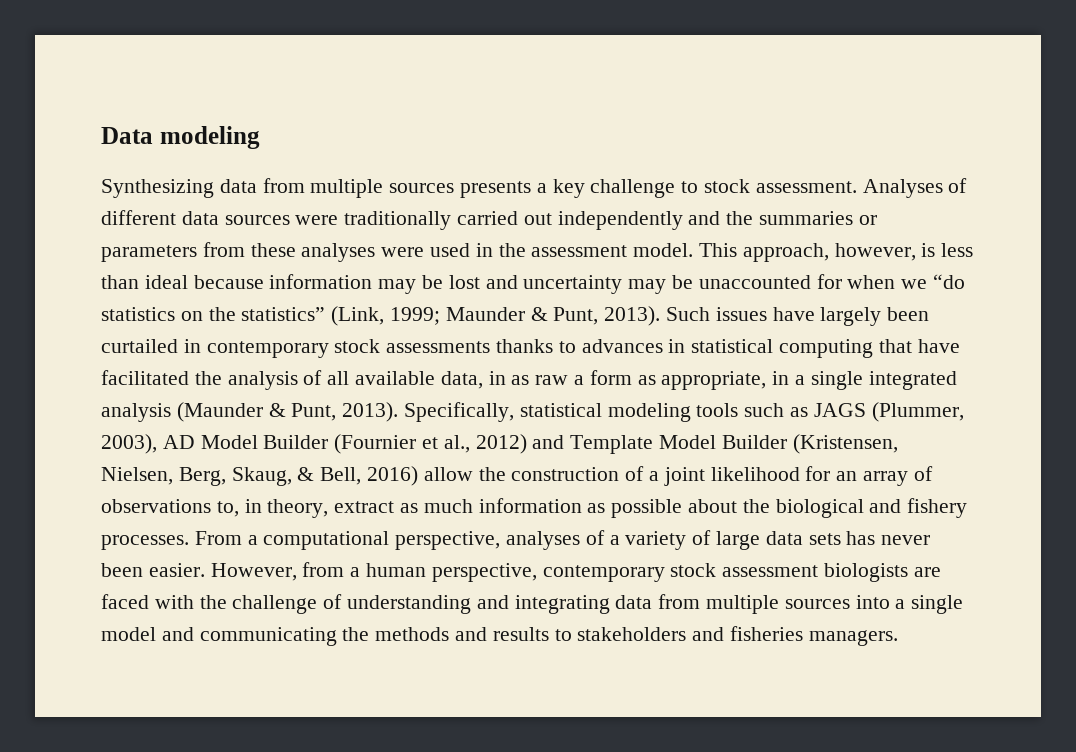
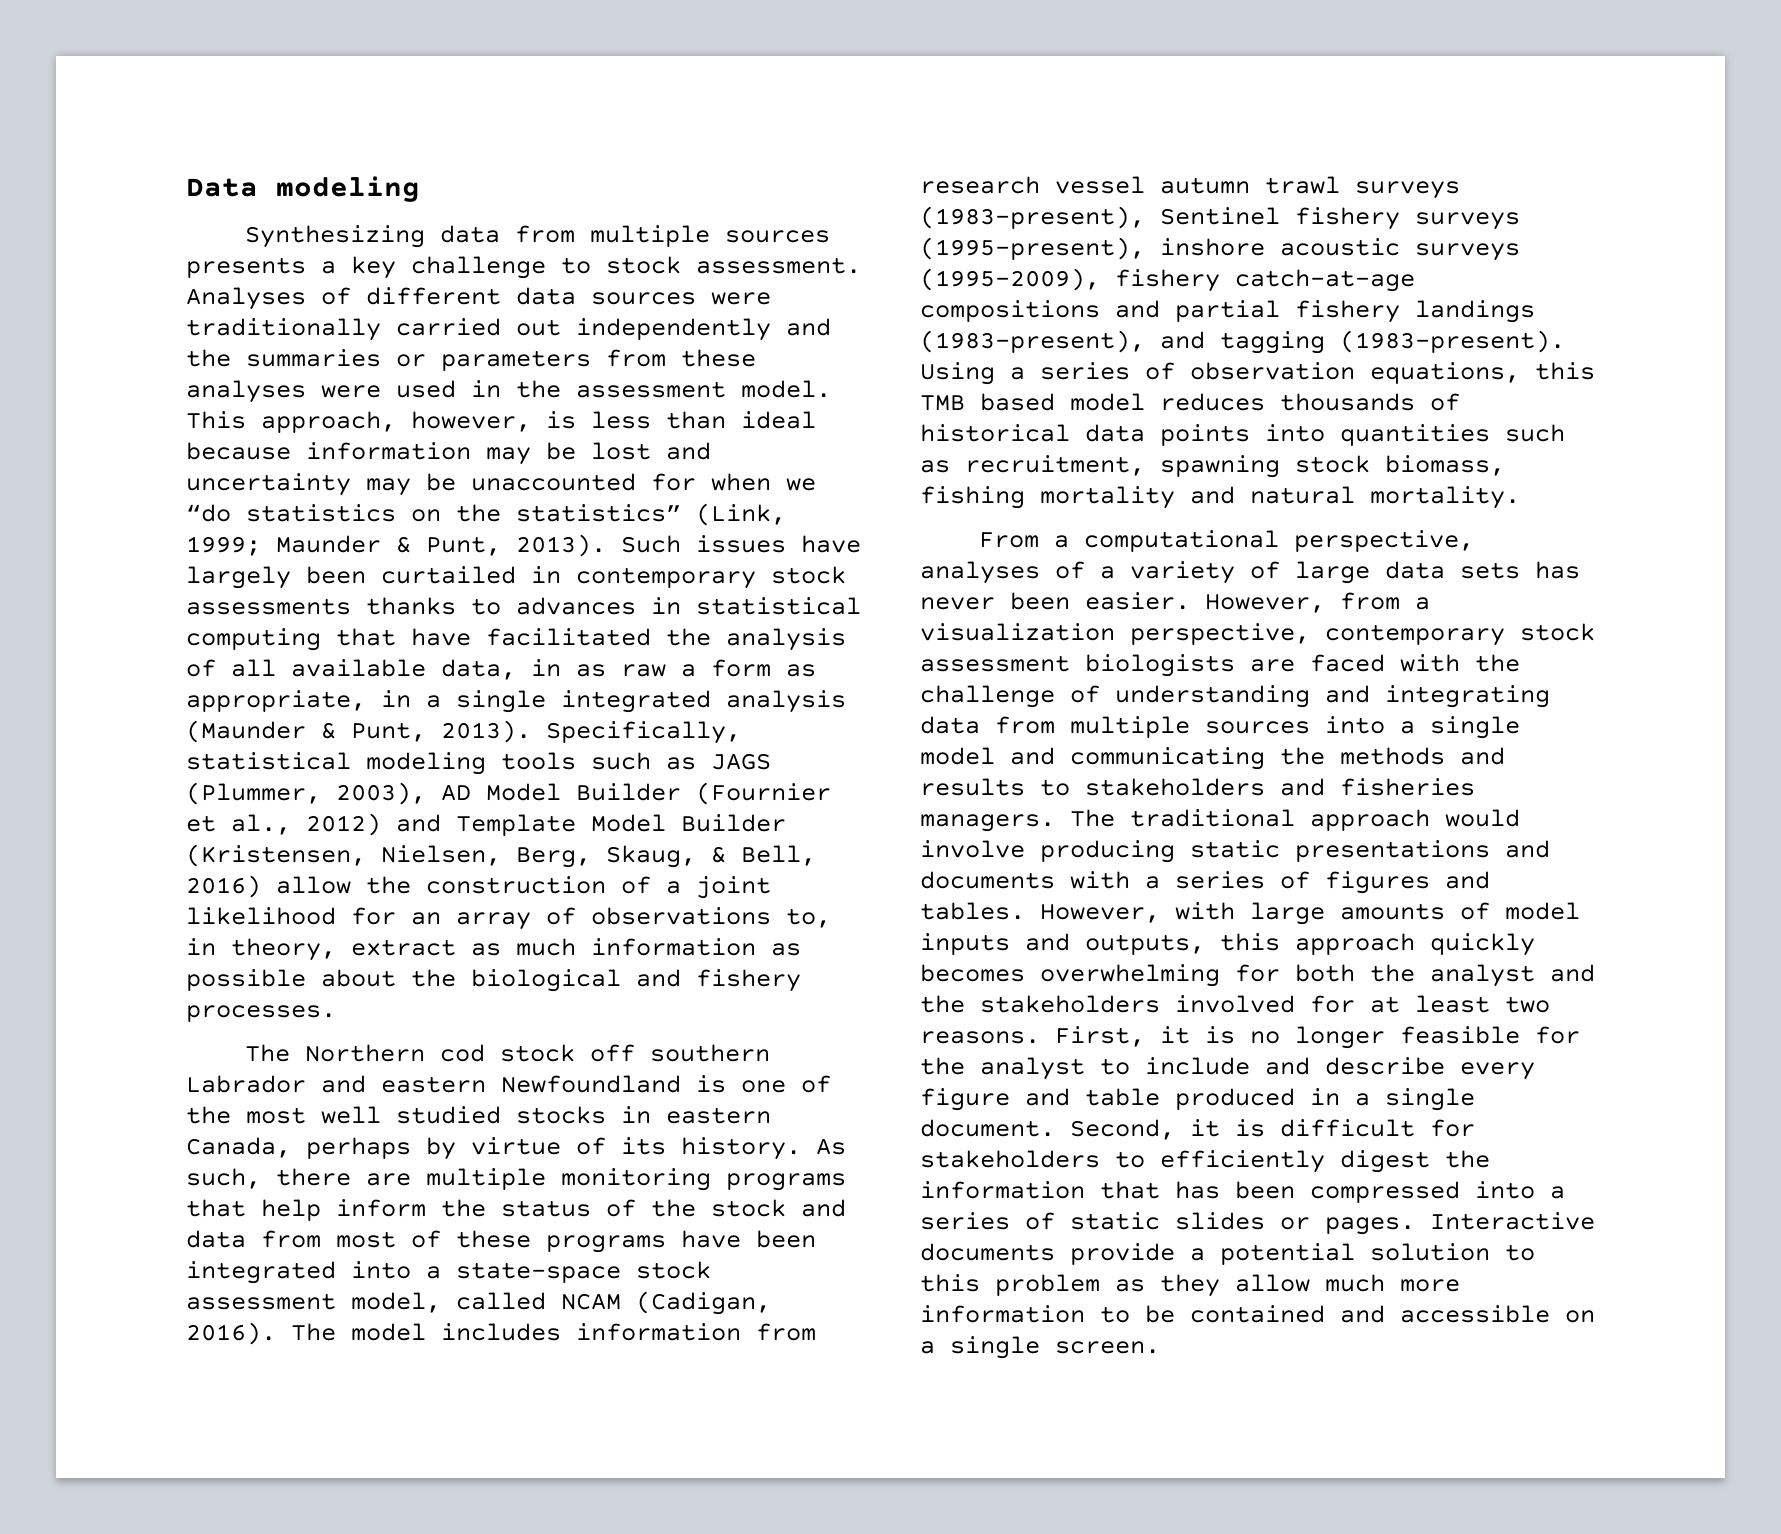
(189, 542) none -> [245,1044,771,1062] [186,1075,831,1093] [186,1106,771,1124] [186,1137,846,1160] [186,1168,846,1191] [186,1199,846,1221] [186,1230,816,1253] [186,1261,711,1284] [186,1291,771,1315] [186,1322,816,1345] [920,176,1460,199] [920,206,1520,230] [920,237,1520,261] [920,268,1415,292] [920,300,1535,323] [920,330,1565,354] [920,362,1595,385] [920,393,1460,411] [920,424,1565,446] [920,455,1505,478] [920,486,1520,509] // The Northern cod stock off southern Labrador and eastern Newfoundland is one of the most well studied stocks in eastern Canada, perhaps by virtue of its history. As such, there are multiple monitoring programs that help inform the status of the stock and data from most of these programs have been integrated into a state-space stock assessment model, called NCAM (Cadigan, 2016). The model includes information from research vessel autumn trawl surveys (1983-present), Sentinel fishery surveys (1995-present), inshore acoustic surveys (1995-2009), fishery catch-at-age compositions and partial fishery landings (1983-present), and tagging (1983-present). Using a series of observation equations, this TMB based model reduces thousands of historical data points into quantities such as recruitment, spawning stock biomass, fishing mortality and natural mortality. //
[366,563,427,577] human -> [920,623,1115,641] visualization
(898, 638) none -> [1070,809,1520,831] [920,840,1550,863] [920,871,1490,894] [920,902,1580,925] [920,933,1535,956] [920,964,1595,987] [920,995,1550,1013] [920,1026,1580,1049] [920,1057,1535,1080] [920,1088,1475,1111] [920,1119,1475,1140] [920,1150,1490,1173] [920,1181,1565,1203] [920,1212,1595,1235] [920,1243,1535,1265] [920,1274,1460,1297] [920,1305,1595,1323] [920,1336,1160,1359] The traditional approach would involve producing static presentations and documents with a series of figures and tables. However, with large amounts of model inputs and outputs, this approach quickly becomes overwhelming for both the analyst and the stakeholders involved for at least two reasons. First, it is no longer feasible for the analyst to include and describe every figure and table produced in a single document. Second, it is difficult for stakeholders to efficiently digest the information that has been compressed into a series of static slides or pages. Interactive documents provide a potential solution to this problem as they allow much more information to be contained and accessible on a single screen.

